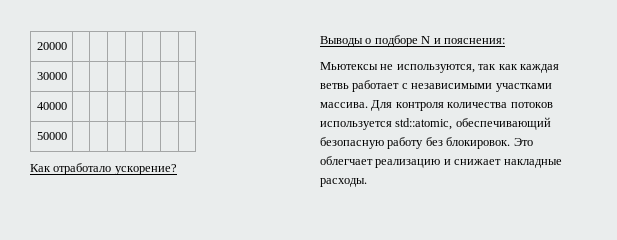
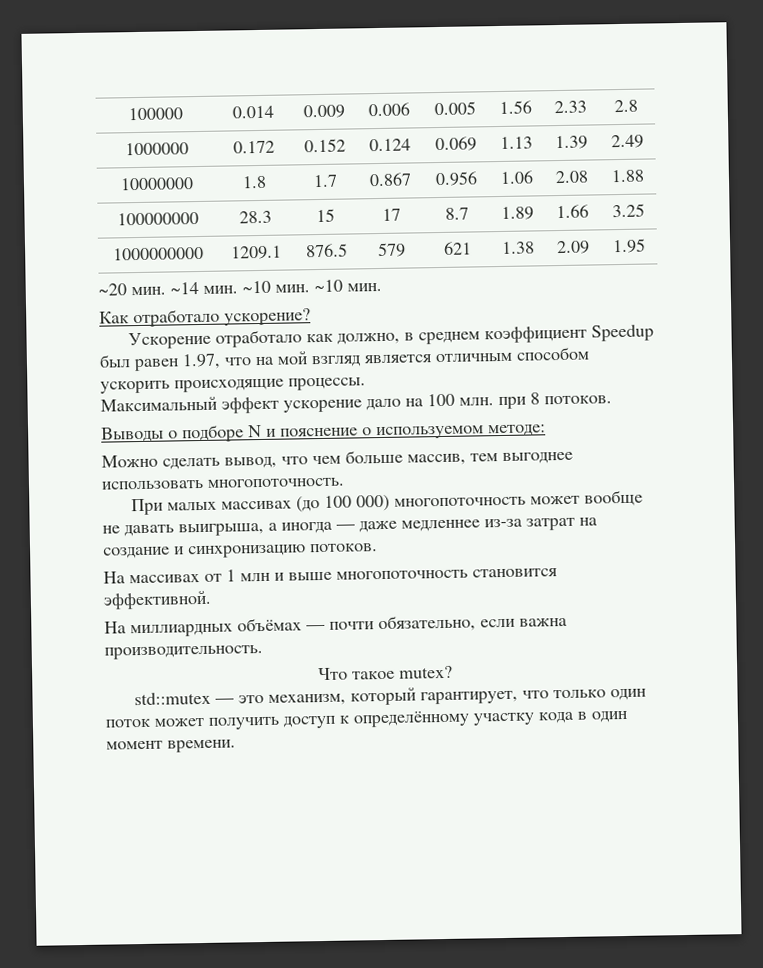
[36,42,67,50] [36,72,67,80] [36,102,67,110] [36,132,67,140] [30,163,177,175] 20000 | | | | | | | // 30000 | | | | | | | // 40000 | | | | | | | // 50000 | | | | | | | // Как отработало ускорение? -> [128,107,183,121] [232,105,274,119] [302,104,345,119] [368,102,410,117] [433,101,476,116] [498,100,532,115] [554,100,587,114] [614,99,638,113] [124,142,189,156] [233,140,275,154] [303,138,346,153] [369,138,411,152] [434,136,477,152] [499,136,533,149] [555,135,588,150] [610,134,644,149] [120,177,194,191] [242,175,267,189] [312,174,338,188] [369,172,412,187] [434,171,478,187] [499,170,534,184] [555,170,589,184] [610,169,645,183] [116,211,199,226] [238,210,272,224] [316,208,335,223] [381,208,401,221] [444,207,469,220] [500,206,534,220] [556,204,589,219] [611,203,645,218] [113,246,204,261] [230,245,282,260] [305,243,348,258] [378,242,406,258] [442,241,472,255] [501,241,535,254] [556,240,590,255] [611,238,646,254] [98,279,382,296] [99,308,311,328] [127,324,654,350] [99,346,589,372] [100,377,366,394] [100,392,612,414] 100000 | 0.014 | 0.009 | 0.006 | 0.005 | 1.56 | 2.33 | 2.8 // 1000000 | 0.172 | 0.152 | 0.124 | 0.069 | 1.13 | 1.39 | 2.49 // 10000000 | 1.8 | 1.7 | 0.867 | 0.956 | 1.06 | 2.08 | 1.88 // 100000000 | 28.3 | 15 | 17 | 8.7 | 1.89 | 1.66 | 3.25 // 1000000000 | 1209.1 | 876.5 | 579 | 621 | 1.38 | 2.09 | 1.95 // ~20 мин. ~14 мин. ~10 мин. ~10 мин. // Как отработало ускорение? // Ускорение отработало как должно, в среднем коэффициент Speedup был равен 1.97, что на мой взгляд является отличным способом ускорить происходящие процессы. // Максимальный эффект ускорение дало на 100 млн. при 8 потоков.
[443,38,505,44] [320,62,559,73] [320,80,552,92] [320,100,553,111] [320,117,551,130] [320,137,533,149] [320,156,562,168] [320,178,367,187] пояснения: // Мьютексы не используются, так как каждая ветвь работает с независимыми участками массива. Для контроля количества потоков используется std::atomic, обеспечивающий безопасную работу без блокировок. Это облегчает реализацию и снижает накладные расходы. -> [280,424,546,440] [101,449,573,470] [101,477,345,490] [130,489,643,516] [102,517,598,537] [103,543,378,559] [103,568,558,584] [103,590,212,610] [104,614,568,638] [104,644,263,660] [317,665,453,681] [133,687,647,706] [105,710,628,730] [106,739,236,753] пояснение о используемом методе: // Можно сделать вывод, что чем больше массив, тем выгоднее использовать многопоточность. // При малых массивах (до 100 000) многопоточность может вообще не давать выигрыша, а иногда — даже медленнее из-за затрат на создание и синхронизацию потоков. // На массивах от 1 млн и выше многопоточность становится эффективной. // На миллиардных объёмах — почти обязательно, если важна производительность. // Что такое mutex? // std::mutex — это механизм, который гарантирует, что только один поток может получить доступ к определённому участку кода в один момент времени.

